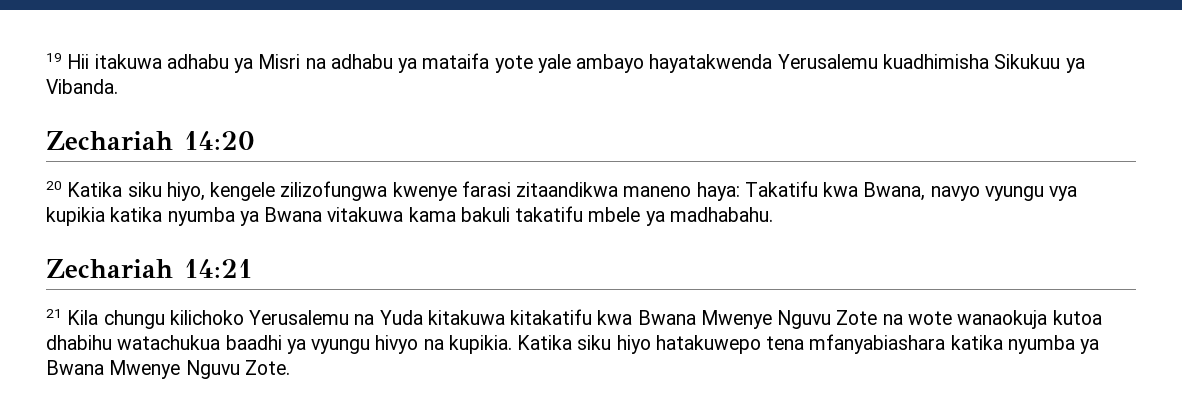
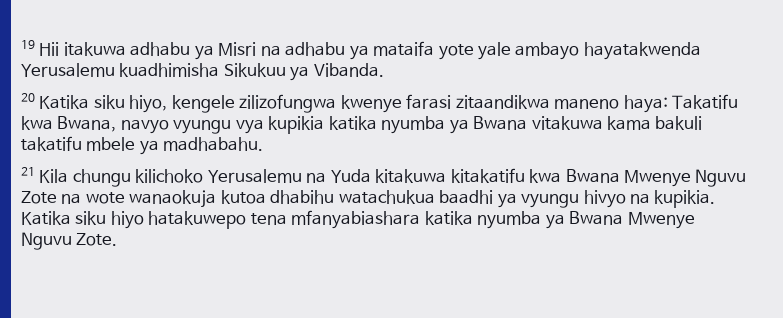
[46,131,255,150] // Zechariah 14:20 -> (384, 70) none
[46,259,252,278] // Zechariah 14:21 -> (264, 144) none

